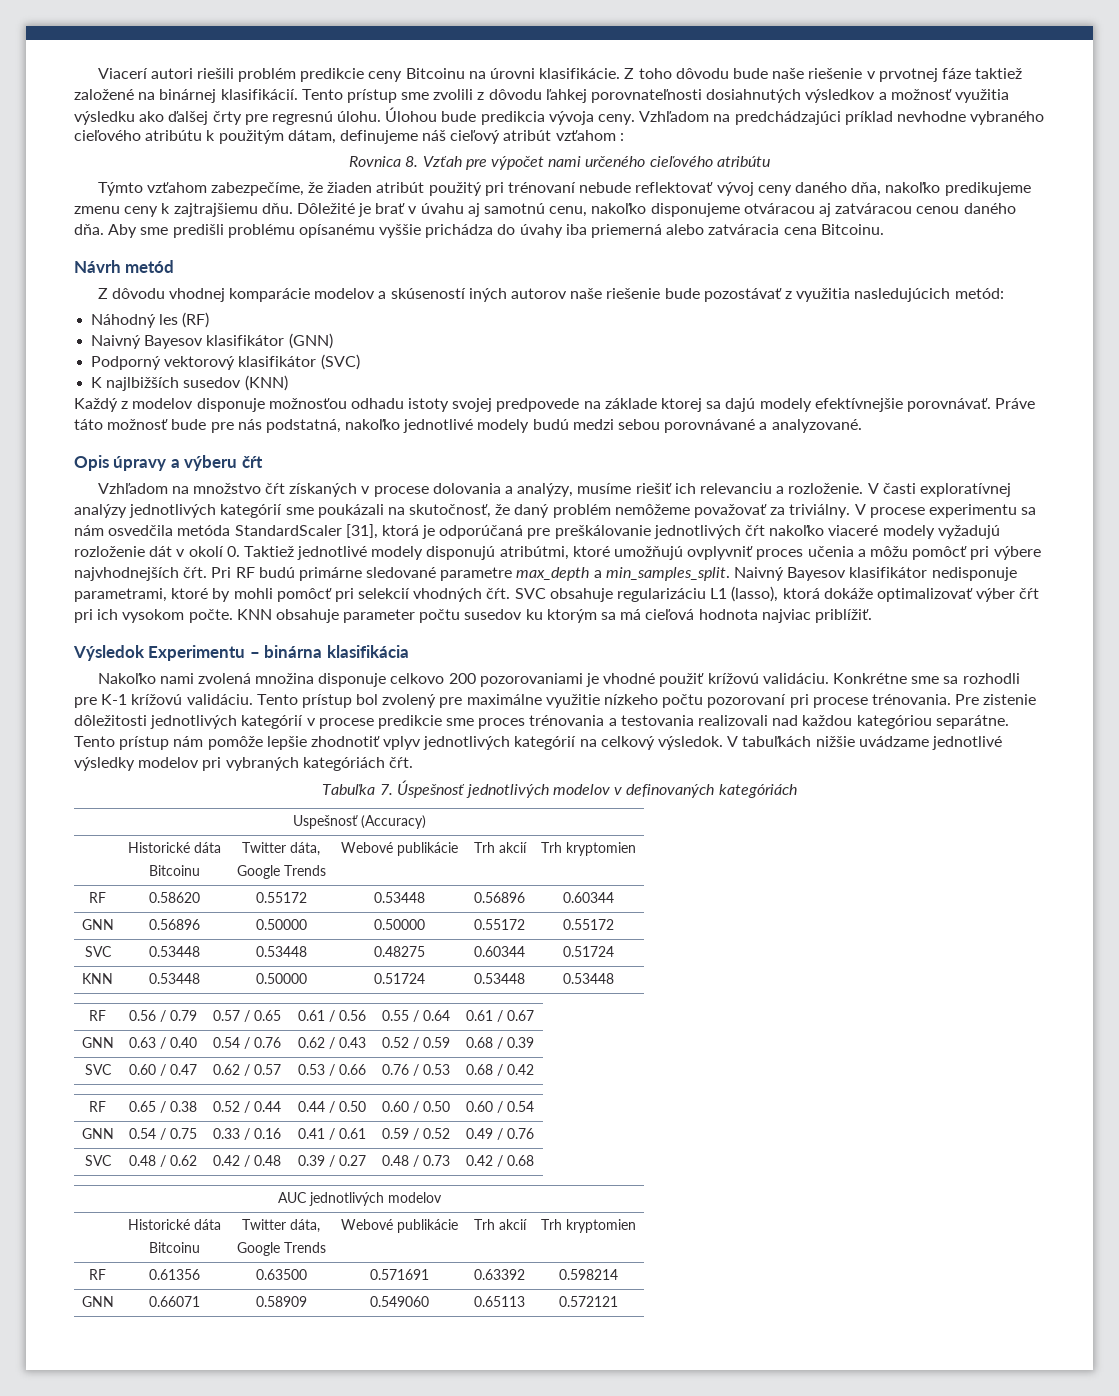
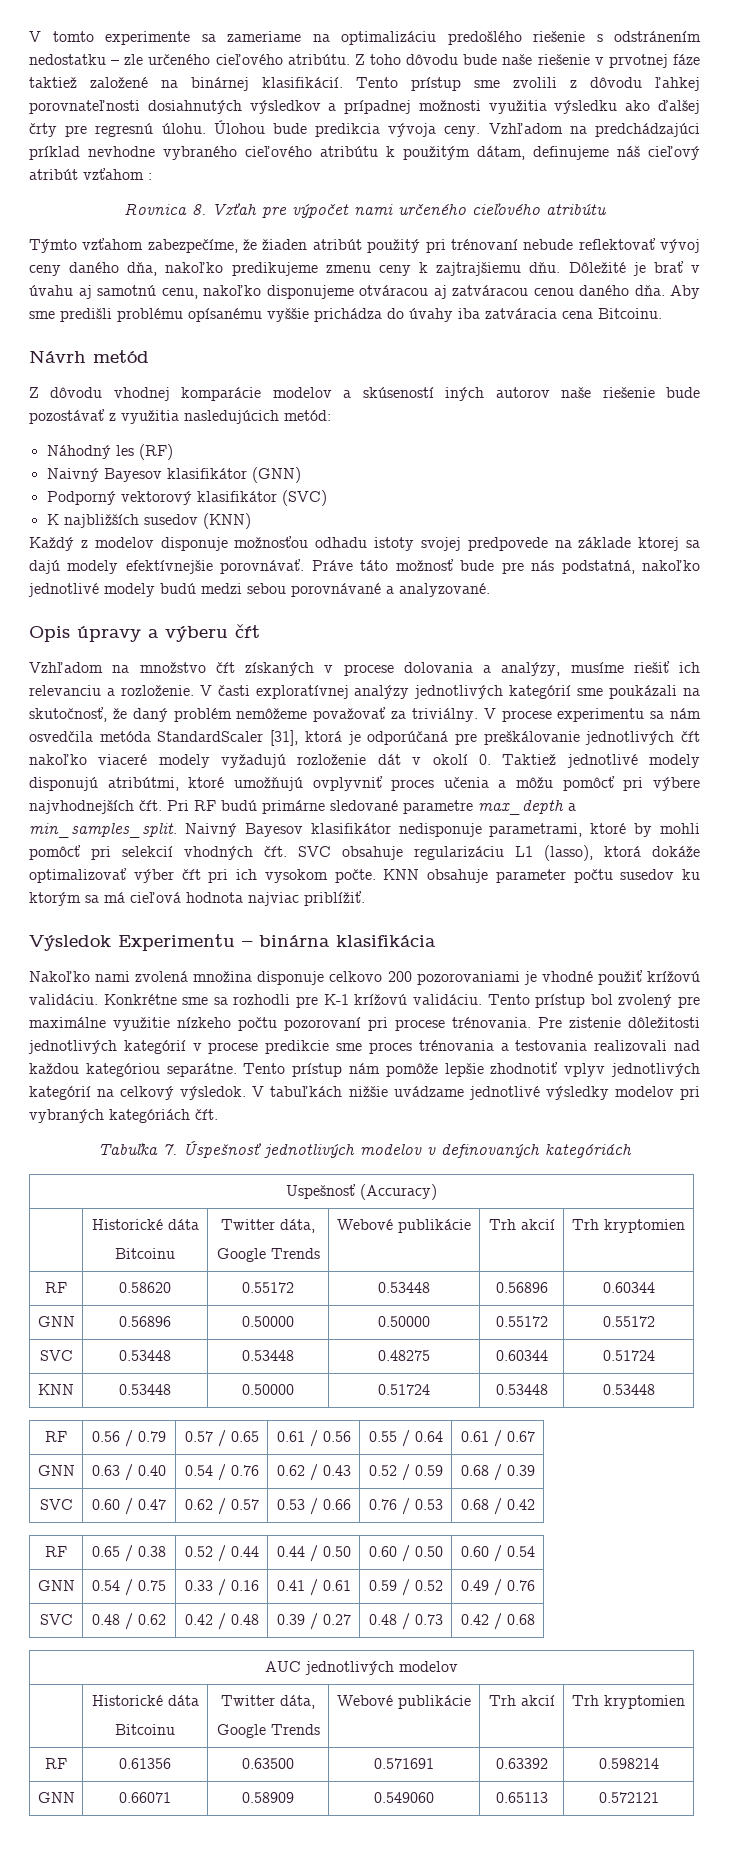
[97,68,621,82] Viacerí autori riešili problém predikcie ceny Bitcoinu na úrovni klasifikácie. -> [29,31,701,45] [29,54,350,65] V tomto experimente sa zameriame na optimalizáciu predošlého riešenie s odstránením nedostatku – zle určeného cieľového atribútu.
[890,89,952,100] možnosť -> [344,100,481,114] prípadnej možnosti
[591,224,705,238] priemerná alebo -> (480, 313) none
[106,377,180,391] najlbižších -> [63,514,139,528] najbližších

